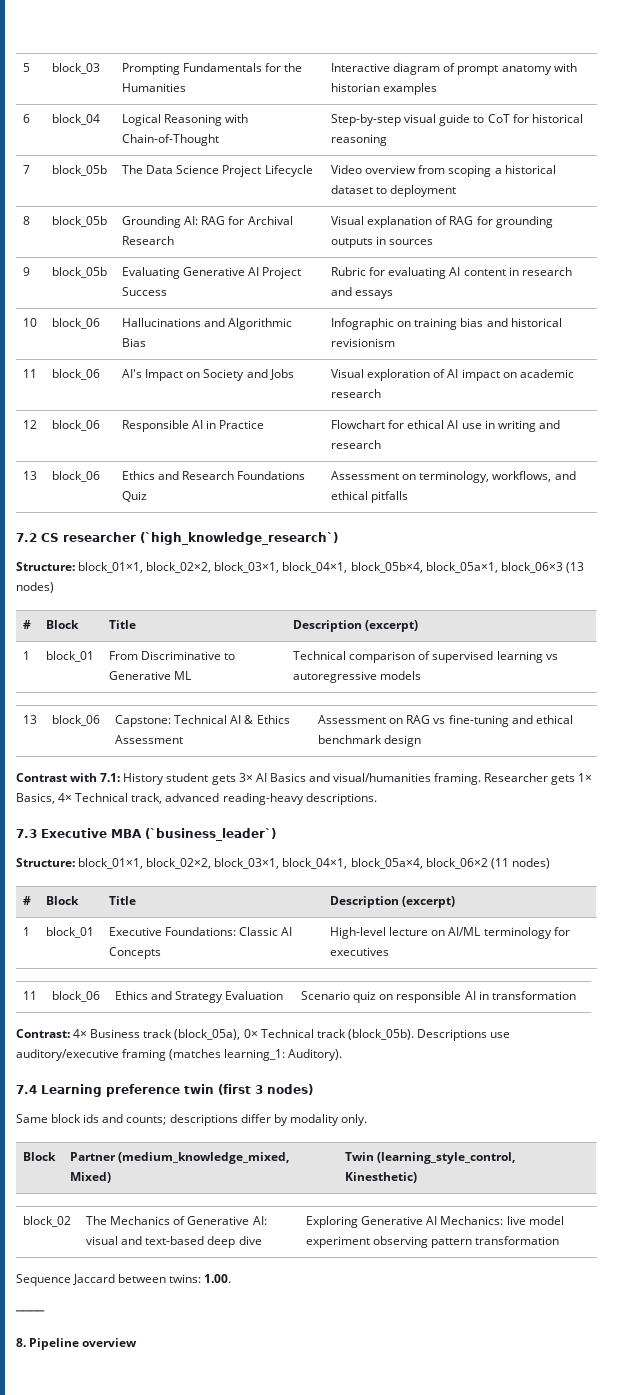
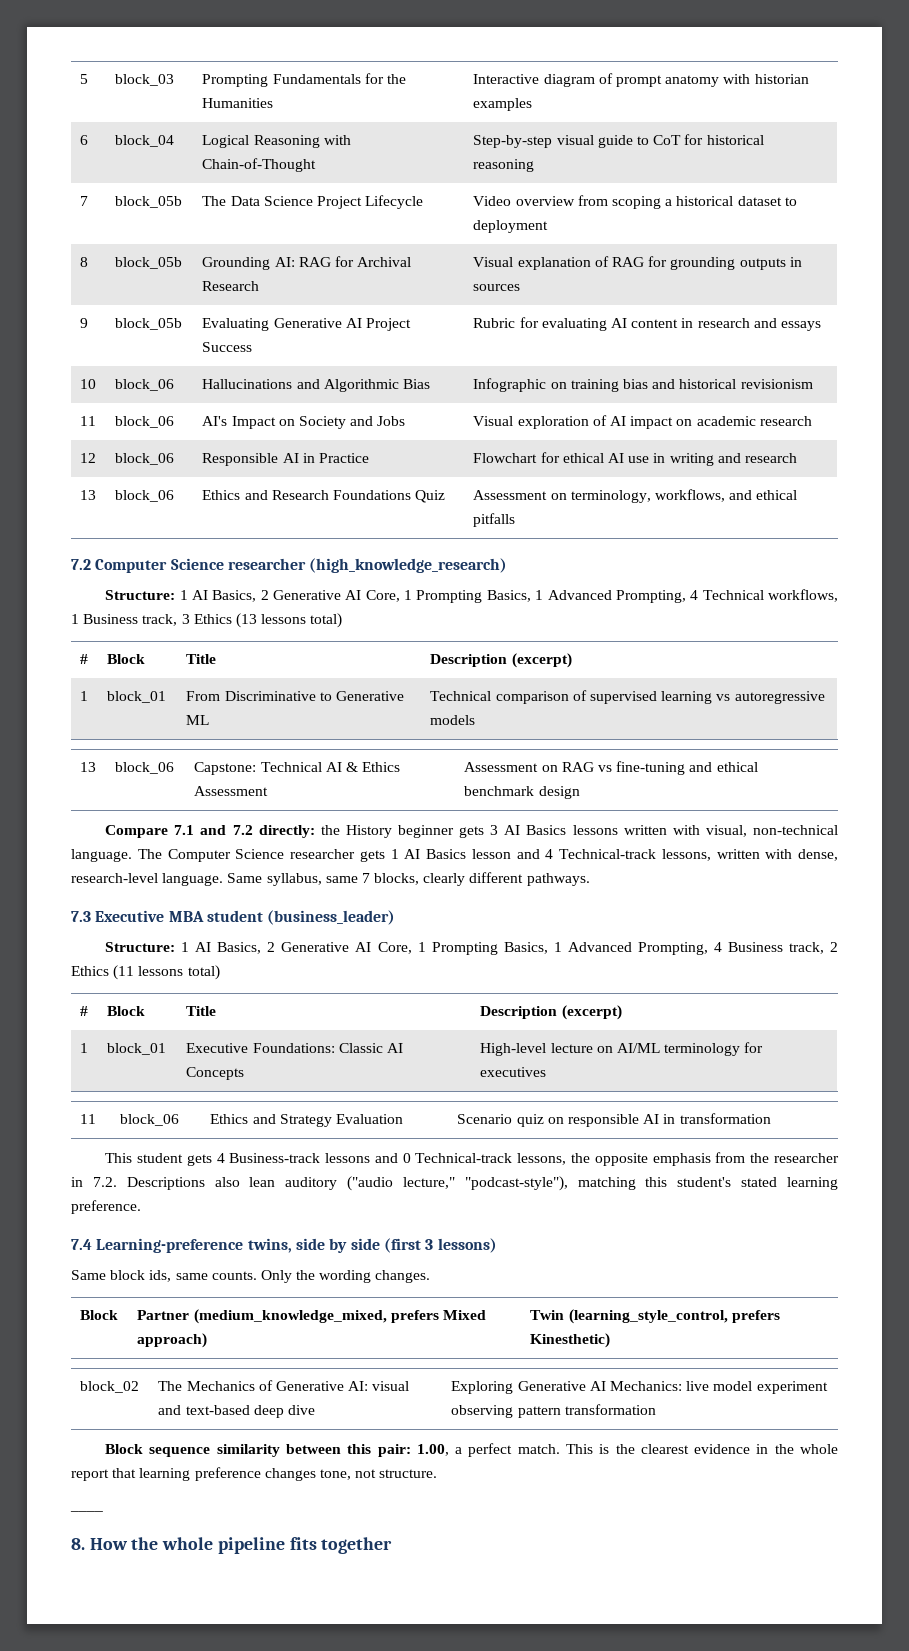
[41,532,338,545] [16,562,584,573] [16,582,54,593] CS researcher (`high_knowledge_research`) // Structure: block_01×1, block_02×2, block_03×1, block_04×1, block_05b×4, block_05a×1, block_06×3 (13 nodes) -> [95,558,508,573] [105,589,838,603] [71,613,343,628] Computer Science researcher (high_knowledge_research) // Structure: 1 AI Basics, 2 Generative AI Core, 1 Prompting Basics, 1 Advanced Prompting, 4 Technical workflows, 1 Business track, 3 Ethics (13 lessons total)
[16,773,593,785] [16,793,377,805] Contrast with 7.1: History student gets 3× AI Basics and visual/humanities framing. Researcher gets 1× Basics, 4× Technical track, advanced reading-heavy descriptions. -> [105,825,838,838] [71,849,838,862] [71,872,590,886] Compare 7.1 and 7.2 directly: the History beginner gets 3 AI Basics lessons written with visual, non-technical language. The Computer Science researcher gets 1 AI Basics lesson and 4 Technical-track lessons, written with dense, research-level language. Same syllabus, same 7 blocks, clearly different pathways.
[145,828,276,841] [16,858,550,869] (`business_leader`) // Structure: block_01×1, block_02×2, block_03×1, block_04×1, block_05a×4, block_06×2 (11 nodes) -> [206,910,396,925] [105,942,838,955] [71,965,220,980] student (business_leader) // Structure: 1 AI Basics, 2 Generative AI Core, 1 Prompting Basics, 1 Advanced Prompting, 4 Business track, 2 Ethics (11 lessons total)
[16,1029,511,1041] [16,1049,343,1061] [16,1084,214,1097] Contrast: 4× Business track (block_05a), 0× Technical track (block_05b). Descriptions use auditory/executive framing (matches learning_1: Auditory). // 7.4 Learning preference twin -> [105,1152,840,1166] [71,1176,838,1191] [71,1200,141,1214] [71,1238,380,1253] This student gets 4 Business-track lessons and 0 Technical-track lessons, the opposite emphasis from the researcher in 7.2. Descriptions also lean auditory ("audio lecture," "podcast-style"), matching this student's stated learning preference. // 7.4 Learning-preference twins, side by side
[267,1084,313,1095] nodes) -> [437,1238,497,1253] lessons)
[83,1114,367,1126] ids and counts; descriptions differ by modality only. -> [149,1270,431,1283] ids, same counts. Only the wording changes.
[70,1172,112,1183] Mixed) -> [390,1310,486,1323] [137,1333,208,1348] prefers Mixed approach)
(516, 1158) none -> [731,1310,780,1323] prefers
[16,1274,232,1286] [15,1310,45,1315] [16,1338,138,1350] Sequence Jaccard between twins: 1.00. // ──── // 8. Pipeline overview -> [105,1443,838,1457] [71,1467,438,1481] [70,1510,103,1512] [71,1537,393,1554] Block sequence similarity between this pair: 1.00, a perfect match. This is the clearest evidence in the whole report that learning preference changes tone, not structure. // ____ // 8. How the whole pipeline fits together

